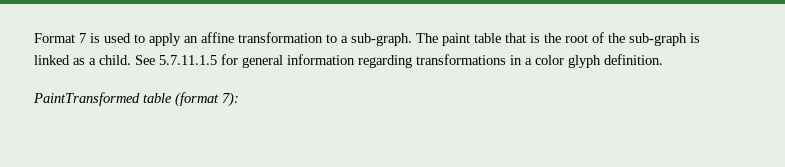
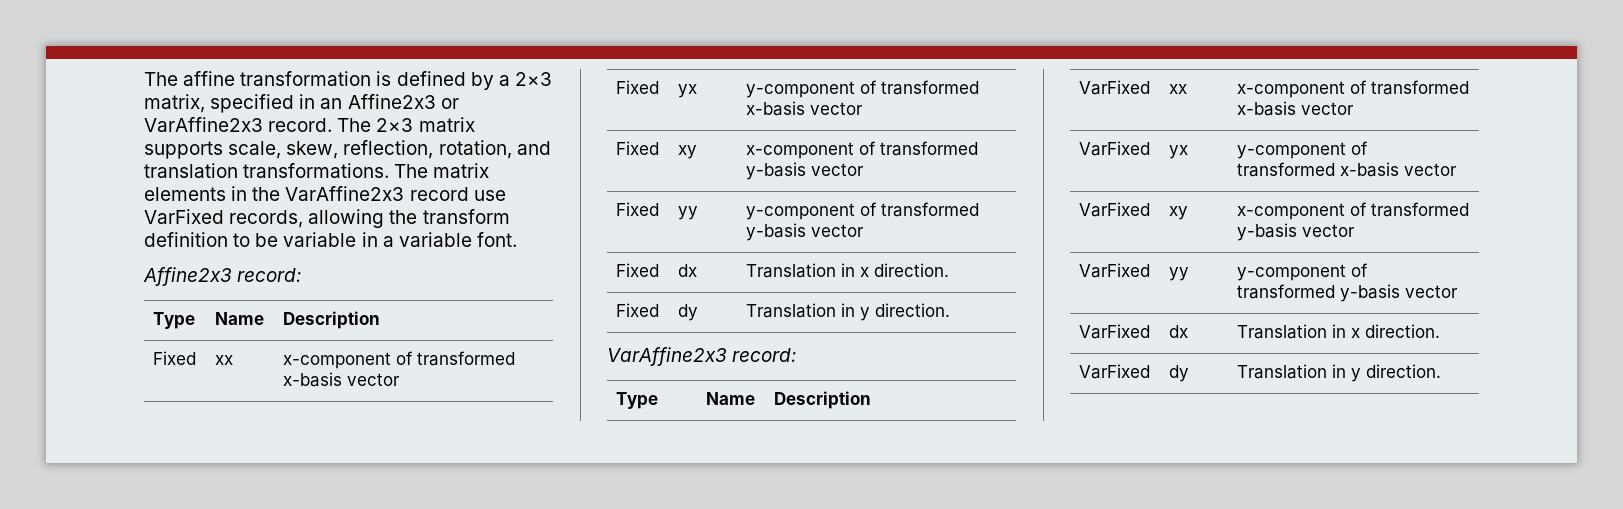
[34,32,700,46] [34,54,663,68] [33,92,239,107] Format 7 is used to apply an affine transformation to a sub-graph. The paint table that is the root of the sub-graph is linked as a child. See 5.7.11.1.5 for general information regarding transformations in a color glyph definition. // PaintTransformed table (format 7): -> [144,71,552,90] [144,94,459,113] [144,117,475,132] [144,140,551,159] [144,163,490,178] [144,186,506,201] [144,209,510,228] [144,232,517,247] [143,267,302,286] [153,312,196,329] [215,312,265,325] [283,311,381,329] [153,351,197,365] [215,355,234,365] [283,351,516,369] [283,372,401,387] [616,80,660,94] [678,84,698,98] [746,80,980,98] [746,101,864,116] [616,141,660,155] [678,145,698,159] [746,141,979,159] [746,162,865,180] [616,202,660,216] [678,206,699,220] [746,202,980,220] [746,223,865,241] [616,263,660,277] [678,264,698,277] [746,263,950,278] [616,303,660,317] [678,304,699,321] [746,303,951,321] [607,347,797,366] [616,392,659,409] [706,392,756,405] [774,391,872,409] [1079,80,1151,95] [1169,84,1188,94] [1237,80,1470,98] [1237,101,1355,116] [1079,141,1151,156] [1169,145,1189,159] [1237,141,1369,159] [1237,162,1458,177] [1079,202,1151,217] [1169,206,1189,220] [1237,202,1470,220] [1237,223,1356,241] [1079,263,1151,278] [1169,267,1190,281] [1237,263,1369,281] [1237,284,1459,302] [1079,324,1151,339] [1169,325,1189,338] [1237,324,1441,339] [1079,364,1151,379] [1169,365,1190,382] [1237,364,1442,382] The affine transformation is defined by a 2×3 matrix, specified in an Affine2x3 or VarAffine2x3 record. The 2×3 matrix supports scale, skew, reflection, rotation, and translation transformations. The matrix elements in the VarAffine2x3 record use VarFixed records, allowing the transform definition to be variable in a variable font. // Affine2x3 record: // Type | Name | Description // Fixed | xx | x-component of transformed x-basis vector // Fixed | yx | y-component of transformed x-basis vector // Fixed | xy | x-component of transformed y-basis vector // Fixed | yy | y-component of transformed y-basis vector // Fixed | dx | Translation in x direction. // Fixed | dy | Translation in y direction. // VarAffine2x3 record: // Type | Name | Description // VarFixed | xx | x-component of transformed x-basis vector // VarFixed | yx | y-component of transformed x-basis vector // VarFixed | xy | x-component of transformed y-basis vector // VarFixed | yy | y-component of transformed y-basis vector // VarFixed | dx | Translation in x direction. // VarFixed | dy | Translation in y direction.

